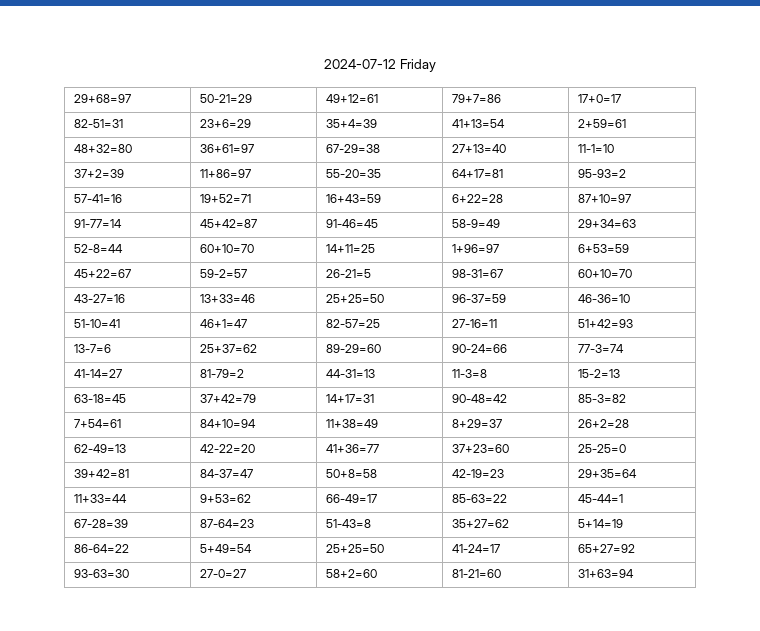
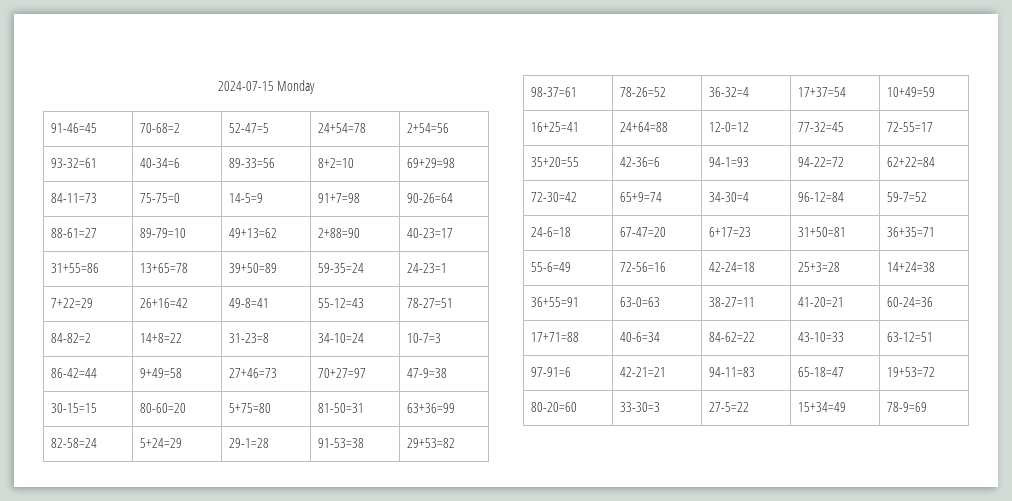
[324,59,436,72] [74,94,132,103] [200,94,253,103] [326,94,379,103] [452,94,502,103] [578,94,622,103] [74,119,124,128] [200,119,252,128] [326,119,378,128] [452,119,506,128] [578,119,627,128] [74,144,133,153] [200,144,255,153] [326,144,381,153] [452,144,507,153] [578,144,615,153] [74,169,125,178] [200,169,252,178] [326,169,382,178] [452,169,504,178] [578,169,627,178] [74,194,123,203] [200,194,252,203] [326,194,382,203] [452,194,504,203] [578,194,632,203] [74,219,123,228] [200,219,258,228] [326,219,379,228] [452,219,501,228] [578,219,637,228] [74,244,124,253] [200,244,255,253] [326,244,376,253] [452,244,500,253] [578,244,630,253] [74,269,132,278] [200,269,248,278] [326,269,372,278] [452,269,504,278] [578,269,633,278] [74,294,126,303] [200,294,256,303] [326,294,385,303] [452,294,507,303] [578,294,631,303] [74,319,121,328] [200,319,248,328] [326,319,381,328] [452,319,498,328] [578,319,634,328] [74,344,112,353] [200,344,258,353] [326,344,382,353] [452,344,508,353] [578,344,625,353] [74,369,123,378] [200,369,245,378] [326,369,376,378] [452,369,488,378] [578,369,621,378] [74,394,127,403] [200,394,257,403] [326,394,375,403] [452,394,508,403] [578,394,627,403] [74,419,122,428] [200,419,257,428] [326,419,379,428] [452,419,503,428] [578,419,630,428] [74,444,127,453] [200,444,256,453] [326,444,380,453] [452,444,510,453] [578,444,627,453] [74,469,130,478] [200,469,254,478] [326,469,378,478] [452,469,505,478] [578,469,638,478] [74,494,128,503] [200,494,252,503] [326,494,378,503] [452,494,508,503] [578,494,624,503] [74,519,129,528] [200,519,255,528] [326,519,372,528] [452,519,510,528] [578,519,624,528] [74,544,130,553] [200,544,253,553] [326,544,385,553] [452,544,501,553] [578,544,636,553] [74,569,130,578] [200,569,247,578] [326,569,378,578] [452,569,502,578] [578,569,635,578] 2024-07-12 Friday // 29+68=97 | 50-21=29 | 49+12=61 | 79+7=86 | 17+0=17 // 82-51=31 | 23+6=29 | 35+4=39 | 41+13=54 | 2+59=61 // 48+32=80 | 36+61=97 | 67-29=38 | 27+13=40 | 11-1=10 // 37+2=39 | 11+86=97 | 55-20=35 | 64+17=81 | 95-93=2 // 57-41=16 | 19+52=71 | 16+43=59 | 6+22=28 | 87+10=97 // 91-77=14 | 45+42=87 | 91-46=45 | 58-9=49 | 29+34=63 // 52-8=44 | 60+10=70 | 14+11=25 | 1+96=97 | 6+53=59 // 45+22=67 | 59-2=57 | 26-21=5 | 98-31=67 | 60+10=70 // 43-27=16 | 13+33=46 | 25+25=50 | 96-37=59 | 46-36=10 // 51-10=41 | 46+1=47 | 82-57=25 | 27-16=11 | 51+42=93 // 13-7=6 | 25+37=62 | 89-29=60 | 90-24=66 | 77-3=74 // 41-14=27 | 81-79=2 | 44-31=13 | 11-3=8 | 15-2=13 // 63-18=45 | 37+42=79 | 14+17=31 | 90-48=42 | 85-3=82 // 7+54=61 | 84+10=94 | 11+38=49 | 8+29=37 | 26+2=28 // 62-49=13 | 42-22=20 | 41+36=77 | 37+23=60 | 25-25=0 // 39+42=81 | 84-37=47 | 50+8=58 | 42-19=23 | 29+35=64 // 11+33=44 | 9+53=62 | 66-49=17 | 85-63=22 | 45-44=1 // 67-28=39 | 87-64=23 | 51-43=8 | 35+27=62 | 5+14=19 // 86-64=22 | 5+49=54 | 25+25=50 | 41-24=17 | 65+27=92 // 93-63=30 | 27-0=27 | 58+2=60 | 81-21=60 | 31+63=94 -> [217,80,316,94] [51,123,98,133] [140,123,181,133] [229,123,270,133] [318,123,367,133] [407,123,450,133] [51,158,98,168] [140,158,181,168] [229,158,276,168] [318,158,355,168] [407,158,456,168] [51,193,98,203] [140,193,181,203] [229,193,264,203] [318,193,361,203] [407,193,454,203] [51,228,98,238] [140,228,187,238] [229,228,278,238] [318,228,361,238] [407,228,454,238] [51,263,100,273] [140,263,189,273] [229,263,278,273] [318,263,365,273] [407,263,448,273] [51,298,94,308] [140,298,189,308] [229,298,270,308] [318,298,365,308] [407,298,454,308] [51,333,92,343] [140,333,183,343] [229,333,270,343] [318,333,365,343] [407,333,442,343] [51,368,98,378] [140,368,183,378] [229,368,278,378] [318,368,367,378] [407,368,448,378] [51,403,98,413] [140,403,187,413] [229,403,272,413] [318,403,365,413] [407,403,456,413] [51,438,98,448] [140,438,183,448] [229,438,270,448] [318,438,365,448] [407,438,456,448] [531,87,578,97] [620,87,667,97] [709,87,750,97] [798,87,847,97] [887,87,936,97] [531,122,580,132] [620,122,669,132] [709,122,750,132] [798,122,845,132] [887,122,934,132] [531,157,580,167] [620,157,661,167] [709,157,750,167] [798,157,845,167] [887,157,936,167] [531,192,578,202] [620,192,663,202] [709,192,750,202] [798,192,845,202] [887,192,928,202] [531,227,572,237] [620,227,667,237] [709,227,752,237] [798,227,847,237] [887,227,936,237] [531,262,572,272] [620,262,667,272] [709,262,756,272] [798,262,841,272] [887,262,936,272] [531,297,580,307] [620,297,661,307] [709,297,756,307] [798,297,845,307] [887,297,934,307] [531,332,580,342] [620,332,661,342] [709,332,756,342] [798,332,845,342] [887,332,934,342] [531,367,572,377] [620,367,667,377] [709,367,756,377] [798,367,845,377] [887,367,936,377] [531,402,578,412] [620,402,661,412] [709,402,750,412] [798,402,847,412] [887,402,928,412] 2024-07-15 Monday // 91-46=45 | 70-68=2 | 52-47=5 | 24+54=78 | 2+54=56 // 93-32=61 | 40-34=6 | 89-33=56 | 8+2=10 | 69+29=98 // 84-11=73 | 75-75=0 | 14-5=9 | 91+7=98 | 90-26=64 // 88-61=27 | 89-79=10 | 49+13=62 | 2+88=90 | 40-23=17 // 31+55=86 | 13+65=78 | 39+50=89 | 59-35=24 | 24-23=1 // 7+22=29 | 26+16=42 | 49-8=41 | 55-12=43 | 78-27=51 // 84-82=2 | 14+8=22 | 31-23=8 | 34-10=24 | 10-7=3 // 86-42=44 | 9+49=58 | 27+46=73 | 70+27=97 | 47-9=38 // 30-15=15 | 80-60=20 | 5+75=80 | 81-50=31 | 63+36=99 // 82-58=24 | 5+24=29 | 29-1=28 | 91-53=38 | 29+53=82 // 98-37=61 | 78-26=52 | 36-32=4 | 17+37=54 | 10+49=59 // 16+25=41 | 24+64=88 | 12-0=12 | 77-32=45 | 72-55=17 // 35+20=55 | 42-36=6 | 94-1=93 | 94-22=72 | 62+22=84 // 72-30=42 | 65+9=74 | 34-30=4 | 96-12=84 | 59-7=52 // 24-6=18 | 67-47=20 | 6+17=23 | 31+50=81 | 36+35=71 // 55-6=49 | 72-56=16 | 42-24=18 | 25+3=28 | 14+24=38 // 36+55=91 | 63-0=63 | 38-27=11 | 41-20=21 | 60-24=36 // 17+71=88 | 40-6=34 | 84-62=22 | 43-10=33 | 63-12=51 // 97-91=6 | 42-21=21 | 94-11=83 | 65-18=47 | 19+53=72 // 80-20=60 | 33-30=3 | 27-5=22 | 15+34=49 | 78-9=69

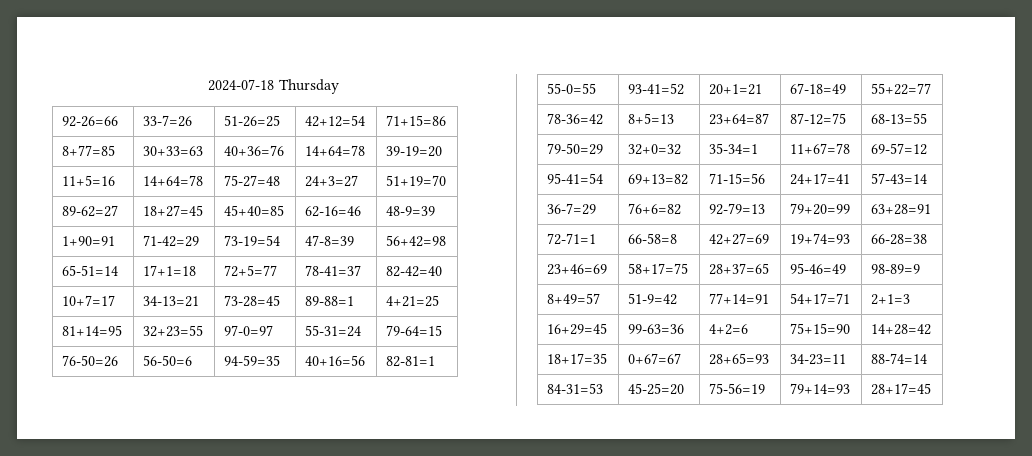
[217,80,316,94] [51,123,98,133] [140,123,181,133] [229,123,270,133] [318,123,367,133] [407,123,450,133] [51,158,98,168] [140,158,181,168] [229,158,276,168] [318,158,355,168] [407,158,456,168] [51,193,98,203] [140,193,181,203] [229,193,264,203] [318,193,361,203] [407,193,454,203] [51,228,98,238] [140,228,187,238] [229,228,278,238] [318,228,361,238] [407,228,454,238] [51,263,100,273] [140,263,189,273] [229,263,278,273] [318,263,365,273] [407,263,448,273] [51,298,94,308] [140,298,189,308] [229,298,270,308] [318,298,365,308] [407,298,454,308] [51,333,92,343] [140,333,183,343] [229,333,270,343] [318,333,365,343] [407,333,442,343] [51,368,98,378] [140,368,183,378] [229,368,278,378] [318,368,367,378] [407,368,448,378] [51,403,98,413] [140,403,187,413] [229,403,272,413] [318,403,365,413] [407,403,456,413] [51,438,98,448] [140,438,183,448] [229,438,270,448] [318,438,365,448] [407,438,456,448] [531,87,578,97] [620,87,667,97] [709,87,750,97] [798,87,847,97] [887,87,936,97] [531,122,580,132] [620,122,669,132] [709,122,750,132] [798,122,845,132] [887,122,934,132] [531,157,580,167] [620,157,661,167] [709,157,750,167] [798,157,845,167] [887,157,936,167] [531,192,578,202] [620,192,663,202] [709,192,750,202] [798,192,845,202] [887,192,928,202] [531,227,572,237] [620,227,667,237] [709,227,752,237] [798,227,847,237] [887,227,936,237] [531,262,572,272] [620,262,667,272] [709,262,756,272] [798,262,841,272] [887,262,936,272] [531,297,580,307] [620,297,661,307] [709,297,756,307] [798,297,845,307] [887,297,934,307] [531,332,580,342] [620,332,661,342] [709,332,756,342] [798,332,845,342] [887,332,934,342] [531,367,572,377] [620,367,667,377] [709,367,756,377] [798,367,845,377] [887,367,936,377] [531,402,578,412] [620,402,661,412] [709,402,750,412] [798,402,847,412] [887,402,928,412] 2024-07-15 Monday // 91-46=45 | 70-68=2 | 52-47=5 | 24+54=78 | 2+54=56 // 93-32=61 | 40-34=6 | 89-33=56 | 8+2=10 | 69+29=98 // 84-11=73 | 75-75=0 | 14-5=9 | 91+7=98 | 90-26=64 // 88-61=27 | 89-79=10 | 49+13=62 | 2+88=90 | 40-23=17 // 31+55=86 | 13+65=78 | 39+50=89 | 59-35=24 | 24-23=1 // 7+22=29 | 26+16=42 | 49-8=41 | 55-12=43 | 78-27=51 // 84-82=2 | 14+8=22 | 31-23=8 | 34-10=24 | 10-7=3 // 86-42=44 | 9+49=58 | 27+46=73 | 70+27=97 | 47-9=38 // 30-15=15 | 80-60=20 | 5+75=80 | 81-50=31 | 63+36=99 // 82-58=24 | 5+24=29 | 29-1=28 | 91-53=38 | 29+53=82 // 98-37=61 | 78-26=52 | 36-32=4 | 17+37=54 | 10+49=59 // 16+25=41 | 24+64=88 | 12-0=12 | 77-32=45 | 72-55=17 // 35+20=55 | 42-36=6 | 94-1=93 | 94-22=72 | 62+22=84 // 72-30=42 | 65+9=74 | 34-30=4 | 96-12=84 | 59-7=52 // 24-6=18 | 67-47=20 | 6+17=23 | 31+50=81 | 36+35=71 // 55-6=49 | 72-56=16 | 42-24=18 | 25+3=28 | 14+24=38 // 36+55=91 | 63-0=63 | 38-27=11 | 41-20=21 | 60-24=36 // 17+71=88 | 40-6=34 | 84-62=22 | 43-10=33 | 63-12=51 // 97-91=6 | 42-21=21 | 94-11=83 | 65-18=47 | 19+53=72 // 80-20=60 | 33-30=3 | 27-5=22 | 15+34=49 | 78-9=69 -> [208,79,339,94] [62,116,119,127] [143,115,193,127] [224,115,281,127] [305,115,366,127] [386,115,447,126] [62,145,116,156] [143,146,204,156] [224,145,285,156] [305,145,366,156] [386,146,443,157] [62,175,116,186] [143,175,204,186] [224,175,281,187] [305,175,359,187] [386,175,447,186] [62,205,119,217] [143,205,204,217] [224,205,285,216] [305,206,362,217] [386,206,436,216] [62,236,116,246] [143,235,200,247] [224,235,281,246] [305,235,355,246] [386,235,447,247] [62,265,119,276] [143,265,197,276] [224,265,278,277] [305,265,362,276] [386,266,443,277] [62,295,116,306] [143,296,200,307] [224,295,281,307] [305,296,355,306] [386,295,440,307] [62,325,123,336] [143,325,204,337] [224,325,274,336] [305,325,362,337] [386,325,443,336] [62,355,119,367] [143,355,193,366] [224,355,281,366] [305,355,366,366] [386,356,436,367] [547,83,597,94] [628,83,685,95] [709,84,763,95] [790,83,847,94] [871,83,932,95] [547,113,604,125] [628,113,675,124] [709,113,770,125] [790,113,847,125] [871,113,928,124] [547,143,604,155] [628,144,682,155] [709,143,759,154] [790,143,851,154] [871,143,928,155] [547,173,604,184] [628,174,689,185] [709,173,766,184] [790,173,851,185] [871,173,928,184] [547,203,597,215] [628,203,682,215] [709,203,766,215] [790,203,851,215] [871,204,932,215] [547,233,597,245] [628,233,678,244] [709,233,770,245] [790,233,851,244] [871,234,928,245] [547,264,608,275] [628,263,689,274] [709,263,770,275] [790,263,847,274] [871,264,921,274] [547,293,601,304] [628,293,678,305] [709,293,770,304] [790,293,851,304] [871,294,911,305] [547,323,608,335] [628,324,685,334] [709,324,749,335] [790,323,851,334] [871,324,932,335] [547,353,608,364] [628,353,682,364] [709,353,770,365] [790,354,847,365] [871,353,928,364] [547,383,604,394] [628,383,685,395] [709,383,766,394] [790,383,851,394] [871,383,932,395] 2024-07-18 Thursday // 92-26=66 | 33-7=26 | 51-26=25 | 42+12=54 | 71+15=86 // 8+77=85 | 30+33=63 | 40+36=76 | 14+64=78 | 39-19=20 // 11+5=16 | 14+64=78 | 75-27=48 | 24+3=27 | 51+19=70 // 89-62=27 | 18+27=45 | 45+40=85 | 62-16=46 | 48-9=39 // 1+90=91 | 71-42=29 | 73-19=54 | 47-8=39 | 56+42=98 // 65-51=14 | 17+1=18 | 72+5=77 | 78-41=37 | 82-42=40 // 10+7=17 | 34-13=21 | 73-28=45 | 89-88=1 | 4+21=25 // 81+14=95 | 32+23=55 | 97-0=97 | 55-31=24 | 79-64=15 // 76-50=26 | 56-50=6 | 94-59=35 | 40+16=56 | 82-81=1 // 55-0=55 | 93-41=52 | 20+1=21 | 67-18=49 | 55+22=77 // 78-36=42 | 8+5=13 | 23+64=87 | 87-12=75 | 68-13=55 // 79-50=29 | 32+0=32 | 35-34=1 | 11+67=78 | 69-57=12 // 95-41=54 | 69+13=82 | 71-15=56 | 24+17=41 | 57-43=14 // 36-7=29 | 76+6=82 | 92-79=13 | 79+20=99 | 63+28=91 // 72-71=1 | 66-58=8 | 42+27=69 | 19+74=93 | 66-28=38 // 23+46=69 | 58+17=75 | 28+37=65 | 95-46=49 | 98-89=9 // 8+49=57 | 51-9=42 | 77+14=91 | 54+17=71 | 2+1=3 // 16+29=45 | 99-63=36 | 4+2=6 | 75+15=90 | 14+28=42 // 18+17=35 | 0+67=67 | 28+65=93 | 34-23=11 | 88-74=14 // 84-31=53 | 45-25=20 | 75-56=19 | 79+14=93 | 28+17=45

